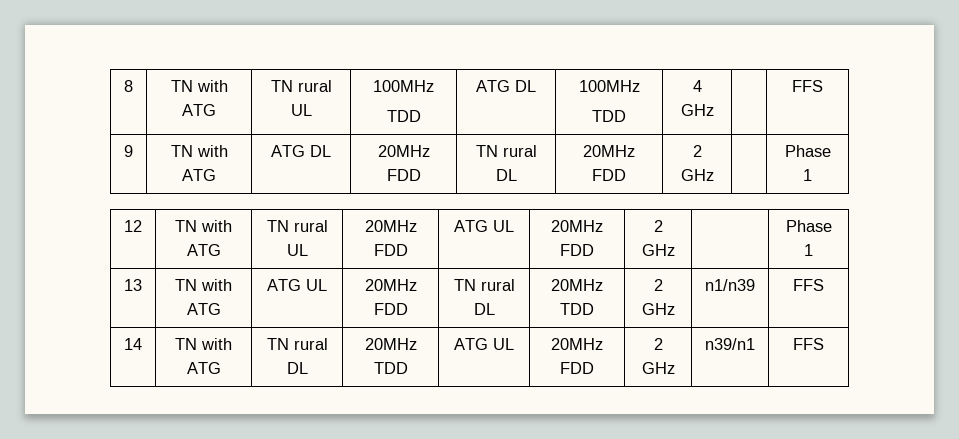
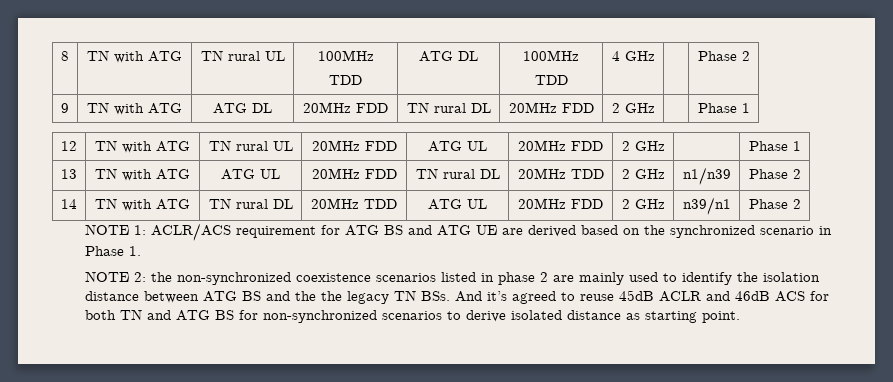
[792,80,823,92] FFS -> [697,51,750,61] Phase 2
[793,279,824,291] FFS -> [748,169,801,179] Phase 2
[793,338,824,350] FFS -> [748,199,801,209] [85,223,833,241] [85,246,142,256] [85,271,821,285] [85,290,830,304] [85,309,741,323] Phase 2 // NOTE 1: ACLR/ACS requirement for ATG BS and ATG UE are derived based on the synchronized scenario in Phase 1. // NOTE 2: the non-synchronized coexistence scenarios listed in phase 2 are mainly used to identify the isolation distance between ATG BS and the the legacy TN BSs. And it’s agreed to reuse 45dB ACLR and 46dB ACS for both TN and ATG BS for non-synchronized scenarios to derive isolated distance as starting point.

